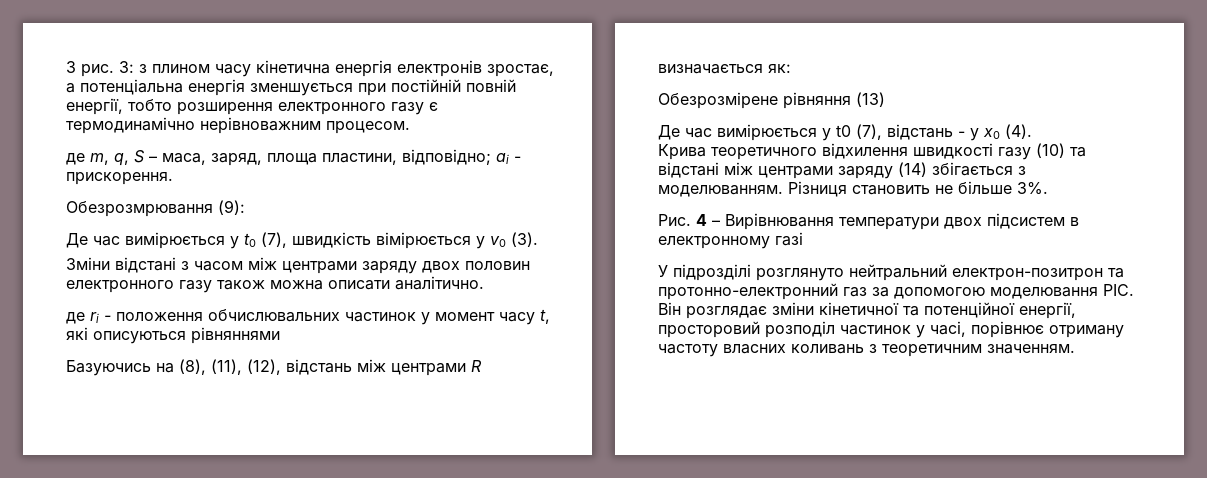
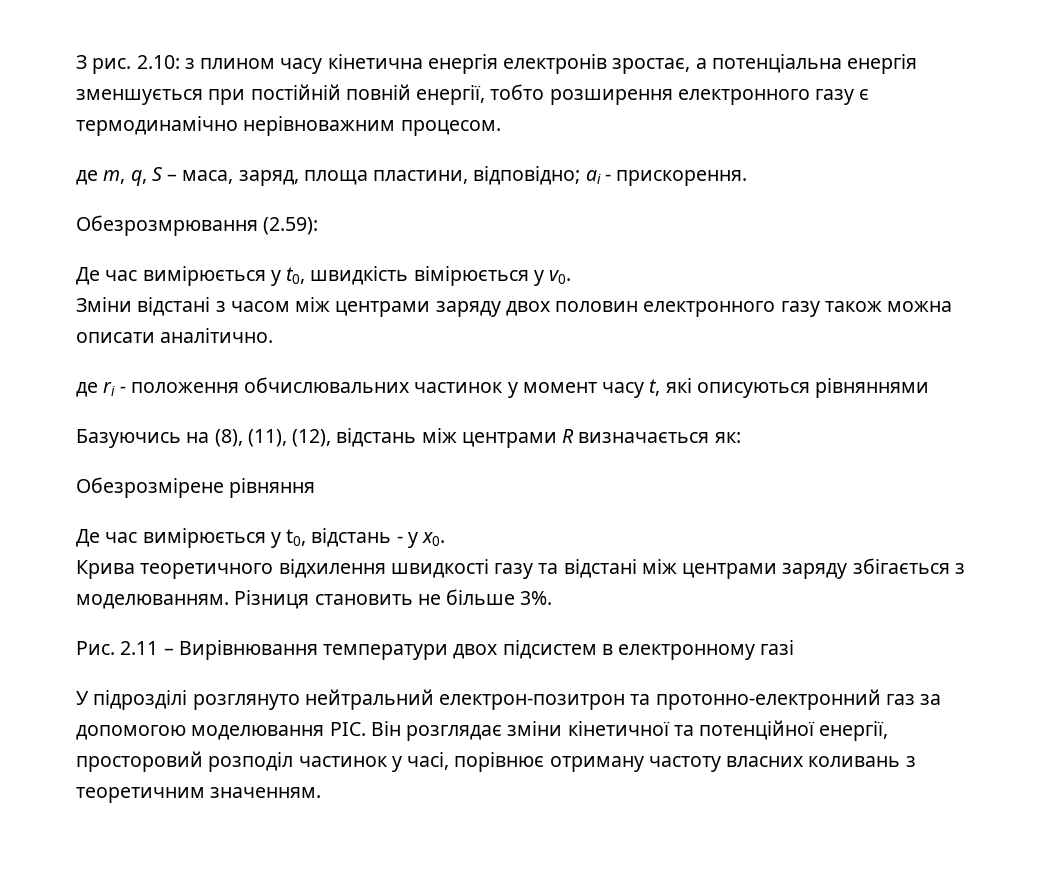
[119,61,134,73] 3: -> [136,55,180,69] 2.10:
[218,200,245,215] [66,232,287,249] (9): // Де час вимірюється у t0 (7), -> [263,217,319,235] [76,266,306,286] (2.59): // Де час вимірюється у t0,
[490,232,538,247] v0 (3). -> [549,270,572,284] v0.
[856,92,885,107] [658,124,882,141] (13) // Де час вимірюється у t0 (7), -> [76,528,307,548] // Де час вимірюється у t0,
[983,124,1032,139] x0 (4). -> [422,532,446,546] x0.
[1036,143,1065,158] (10) -> (534, 571) none
[898,162,927,177] (14) -> (848, 571) none
[696,214,707,226] 4 -> [120,641,159,655] 2.11

